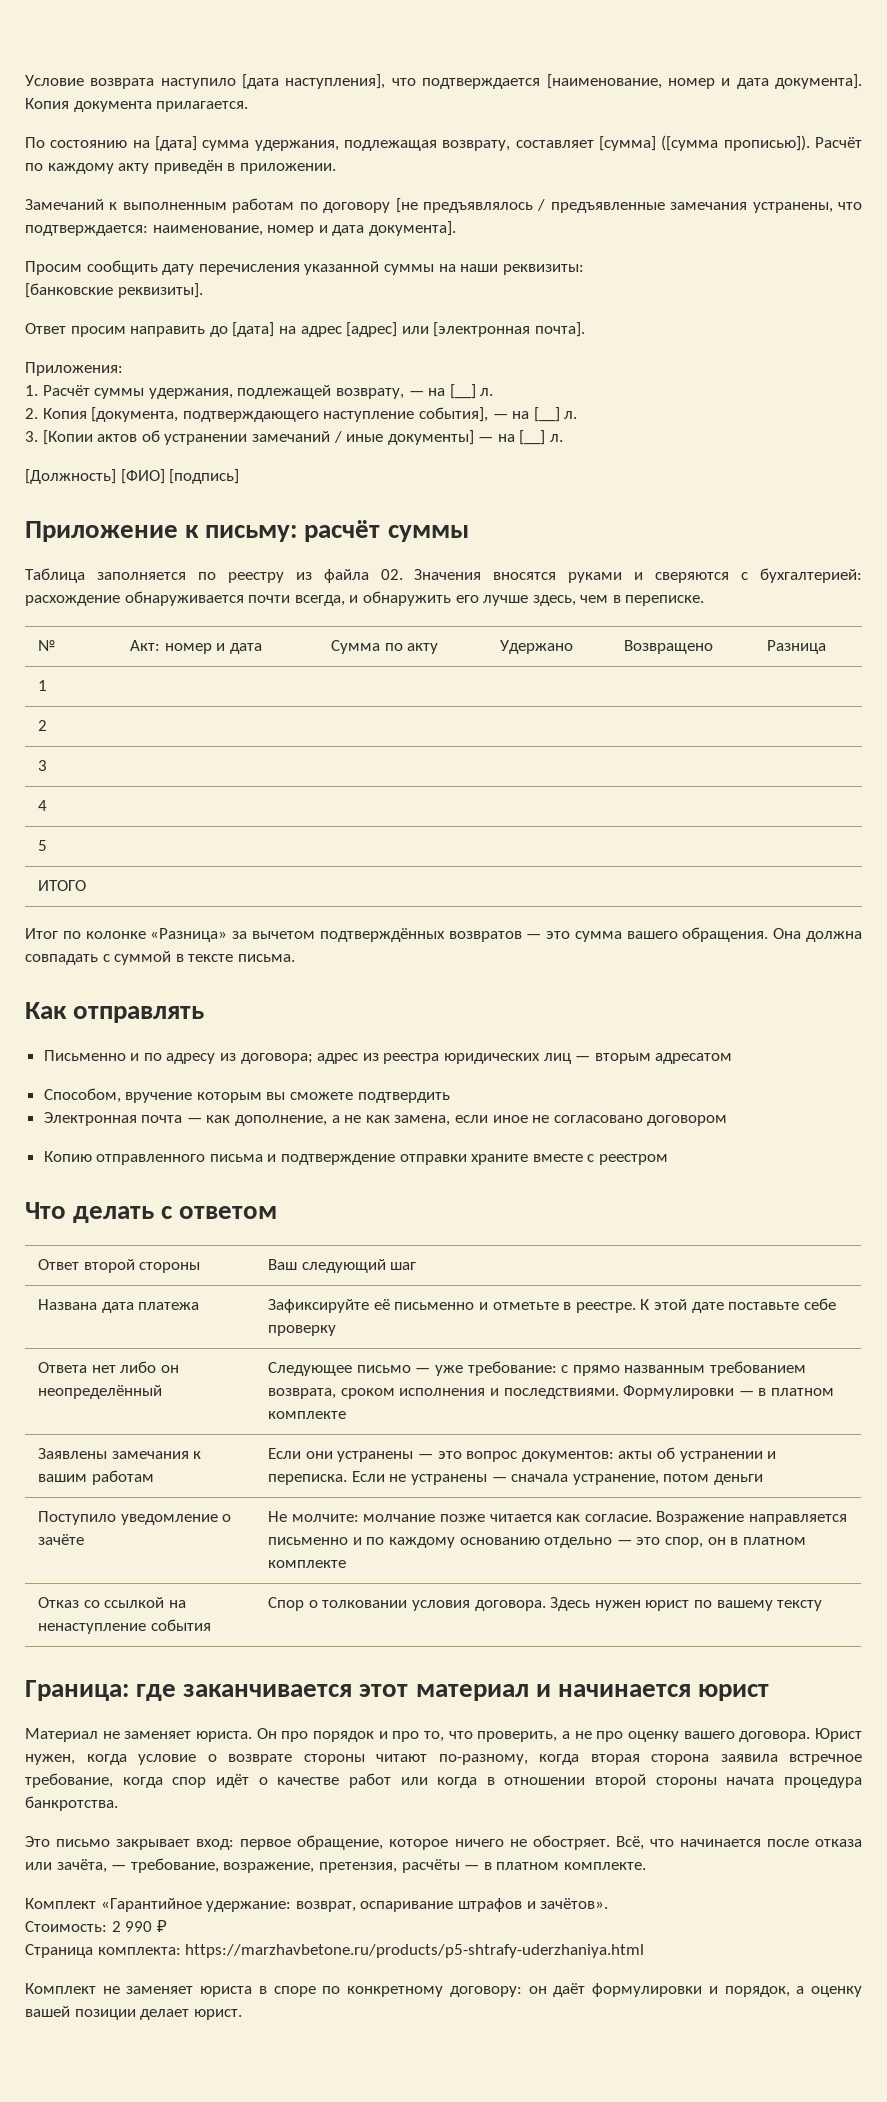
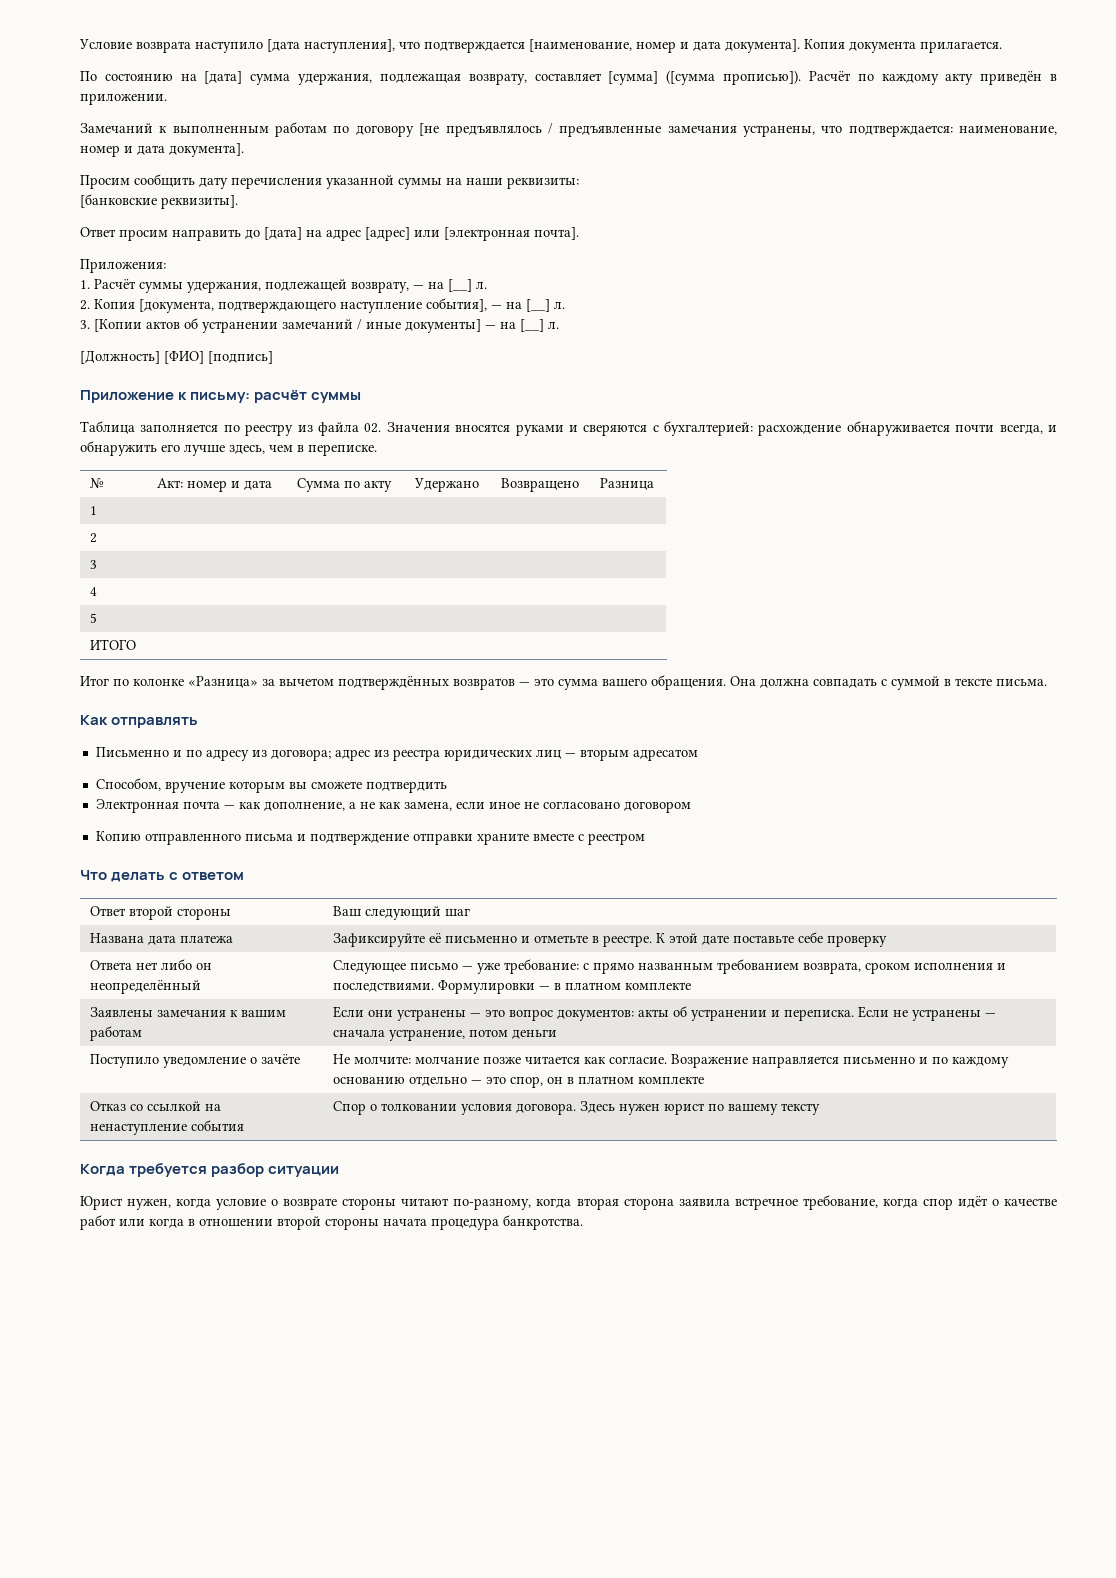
[25,1680,770,1701] [25,1728,811,1742] Граница: где заканчивается этот материал и начинается юрист // Материал не заменяет юриста. Он про порядок и про то, что проверить, а не про оценку вашего договора. -> [80,1163,340,1177] Когда требуется разбор ситуации //
[25,1835,862,1850] [25,1858,646,1873] [25,1898,609,1912] [25,1920,167,1932] [25,1944,645,1958] [25,1983,863,1997] [25,2006,242,2020] // Это письмо закрывает вход: первое обращение, которое ничего не обостряет. Всё, что начинается после отказа или зачёта, — требование, возражение, претензия, расчёты — в платном комплекте. // Комплект «Гарантийное удержание: возврат, оспаривание штрафов и зачётов». // Стоимость: 2 990 ₽ // Страница комплекта: https://marzhavbetone.ru/products/p5-shtrafy-uderzhaniya.html // Комплект не заменяет юриста в споре по конкретному договору: он даёт формулировки и порядок, а оценку вашей позиции делает юрист. -> (583, 1222) none

